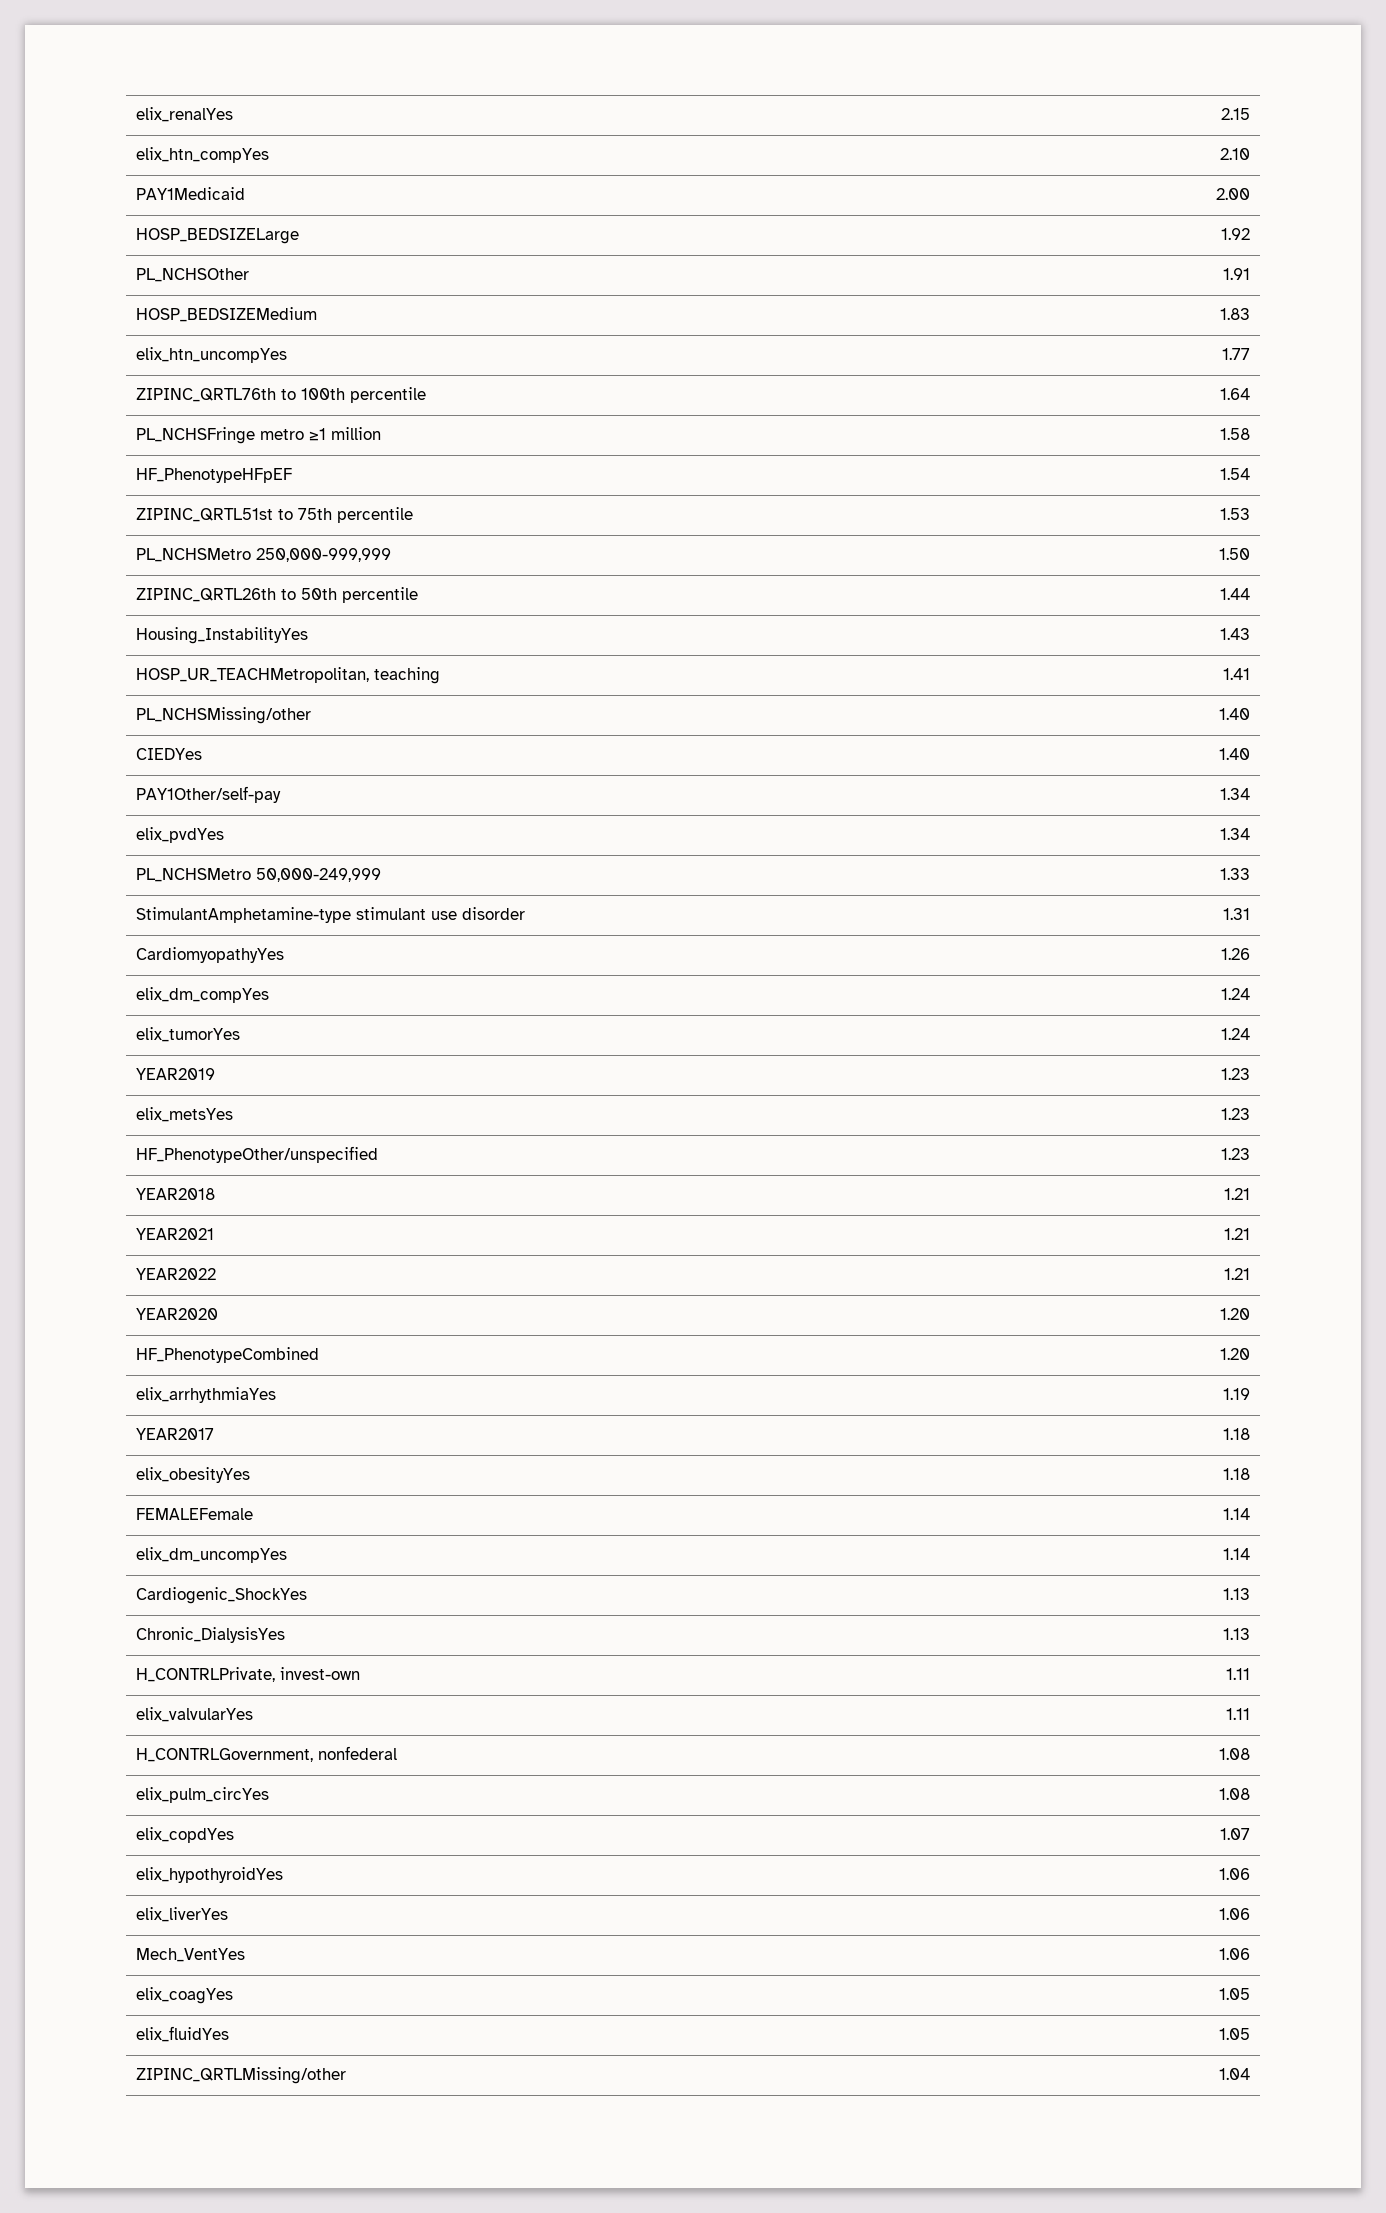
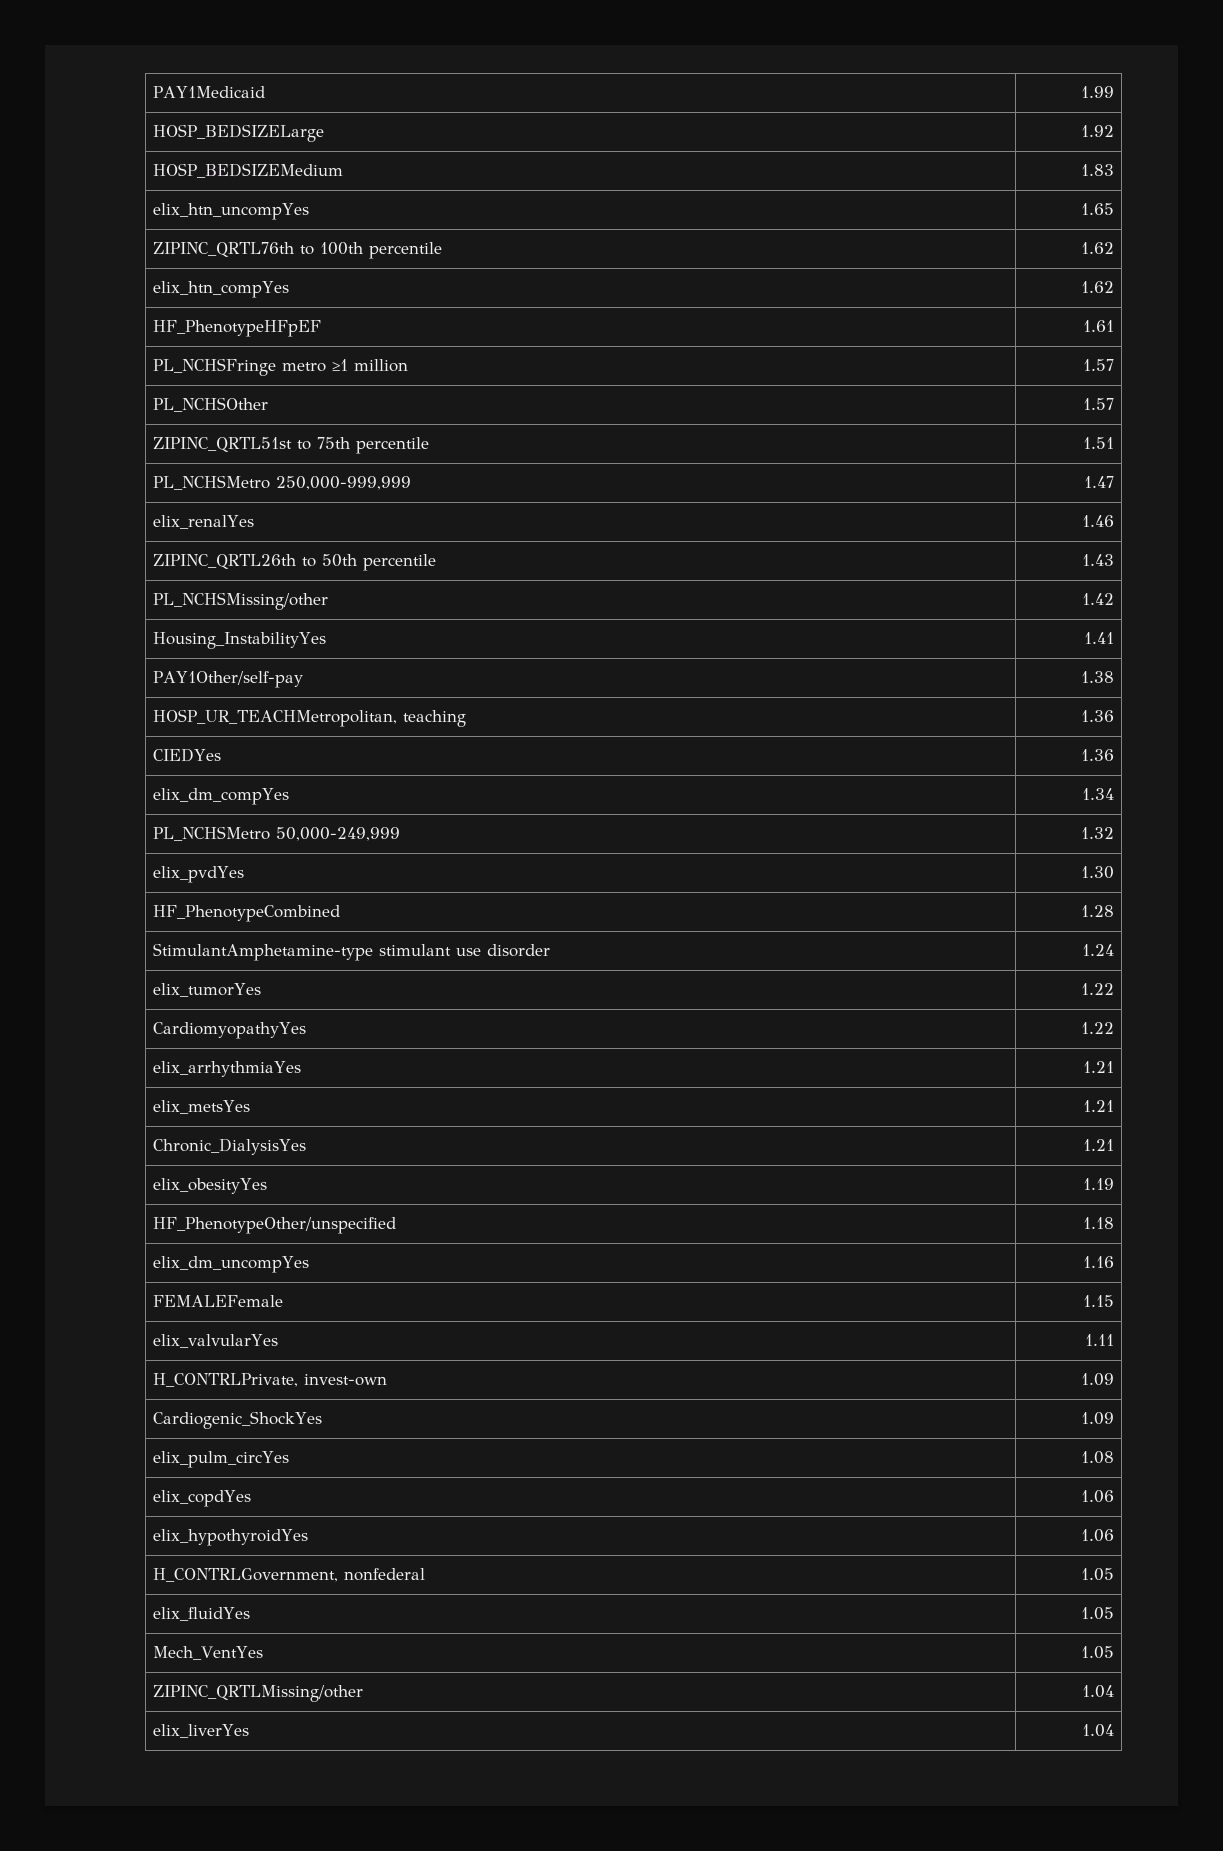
[135,107,233,122] [1221,108,1251,120] [135,147,269,163] [1220,148,1251,160] elix_renalYes | 2.15 // elix_htn_compYes | 2.10 // -> (152, 92) none
[1216,188,1251,200] 2.00 -> [1081,86,1115,98] 1.99
[135,268,249,282] [1223,268,1251,280] // PL_NCHSOther | 1.91 -> (1115, 131) none
[1222,348,1251,360] 1.77 -> [1081,203,1115,215] 1.65
[1220,388,1251,400] 1.64 -> [1081,242,1115,254] [152,281,289,298] [1081,281,1115,293] [152,320,321,337] [1083,320,1115,332] 1.62 // elix_htn_compYes | 1.62 // HF_PhenotypeHFpEF | 1.61
[1220,428,1251,440] [135,468,292,483] [1220,468,1251,480] 1.58 // HF_PhenotypeHFpEF | 1.54 -> [1083,359,1115,371] [152,397,268,412] [1083,398,1115,410] 1.57 // PL_NCHSOther | 1.57
[1220,508,1251,520] 1.53 -> [1083,437,1115,449] 1.51
[1219,548,1251,560] 1.50 -> [1084,476,1115,488] [152,515,254,529] [1082,515,1115,527] 1.47 // elix_renalYes | 1.46
[1220,588,1251,600] [135,627,308,644] [1220,628,1251,640] [135,667,440,684] [1223,668,1251,680] [135,707,311,724] [1219,708,1251,720] [135,748,202,760] [1219,748,1251,760] [135,786,281,803] [1220,788,1251,800] [135,827,224,843] [1220,828,1251,840] [135,868,381,882] [1220,868,1251,880] [135,907,525,923] [1223,908,1251,920] [135,947,284,963] [1221,948,1251,960] [135,987,269,1003] [1221,988,1251,1000] [135,1027,240,1042] [1221,1028,1251,1040] [135,1068,215,1080] [1221,1068,1251,1080] [135,1107,233,1122] [1221,1108,1251,1120] [135,1146,378,1163] [1221,1148,1251,1160] [135,1188,215,1200] [1224,1188,1251,1200] [135,1228,214,1240] [1224,1228,1251,1240] [135,1268,216,1280] [1224,1268,1251,1280] [135,1308,218,1320] [1220,1308,1251,1320] [135,1347,319,1363] [1220,1348,1251,1360] [135,1387,276,1403] [1223,1388,1251,1400] [135,1428,214,1440] [1223,1428,1251,1440] [135,1467,250,1483] [1223,1468,1251,1480] 1.44 // Housing_InstabilityYes | 1.43 // HOSP_UR_TEACHMetropolitan, teaching | 1.41 // PL_NCHSMissing/other | 1.40 // CIEDYes | 1.40 // PAY1Other/self-pay | 1.34 // elix_pvdYes | 1.34 // PL_NCHSMetro 50,000-249,999 | 1.33 // StimulantAmphetamine-type stimulant use disorder | 1.31 // CardiomyopathyYes | 1.26 // elix_dm_compYes | 1.24 // elix_tumorYes | 1.24 // YEAR2019 | 1.23 // elix_metsYes | 1.23 // HF_PhenotypeOther/unspecified | 1.23 // YEAR2018 | 1.21 // YEAR2021 | 1.21 // YEAR2022 | 1.21 // YEAR2020 | 1.20 // HF_PhenotypeCombined | 1.20 // elix_arrhythmiaYes | 1.19 // YEAR2017 | 1.18 // elix_obesityYes | 1.18 -> [1082,554,1115,566] [152,592,328,610] [1082,593,1115,605] [152,632,326,649] [1084,632,1115,644] [152,671,303,688] [1081,671,1115,683] [152,709,466,727] [1081,710,1115,722] [152,748,221,762] [1081,749,1115,761] [152,788,289,805] [1082,788,1115,800] [152,826,400,841] [1081,827,1115,839] [152,866,244,883] [1081,866,1115,879] [152,905,340,922] [1081,905,1115,917] [152,943,550,961] [1082,944,1115,956] [152,983,261,997] [1081,983,1115,995] [152,1022,306,1039] [1081,1022,1115,1034] [152,1061,301,1077] [1083,1061,1115,1073] [152,1100,250,1114] [1083,1100,1115,1112] [152,1138,306,1155] [1083,1139,1115,1151] [152,1178,267,1194] [1083,1178,1115,1190] [152,1217,396,1234] [1083,1217,1115,1229] [152,1256,309,1273] [1083,1256,1115,1268] 1.43 // PL_NCHSMissing/other | 1.42 // Housing_InstabilityYes | 1.41 // PAY1Other/self-pay | 1.38 // HOSP_UR_TEACHMetropolitan, teaching | 1.36 // CIEDYes | 1.36 // elix_dm_compYes | 1.34 // PL_NCHSMetro 50,000-249,999 | 1.32 // elix_pvdYes | 1.30 // HF_PhenotypeCombined | 1.28 // StimulantAmphetamine-type stimulant use disorder | 1.24 // elix_tumorYes | 1.22 // CardiomyopathyYes | 1.22 // elix_arrhythmiaYes | 1.21 // elix_metsYes | 1.21 // Chronic_DialysisYes | 1.21 // elix_obesityYes | 1.19 // HF_PhenotypeOther/unspecified | 1.18 // elix_dm_uncompYes | 1.16
[1223,1508,1251,1520] [135,1547,287,1563] [1223,1548,1251,1560] [135,1587,307,1604] [1223,1588,1251,1600] [135,1627,285,1643] [1223,1628,1251,1640] [135,1667,360,1682] [1226,1668,1251,1680] [135,1707,253,1722] [1226,1708,1251,1720] [135,1746,397,1762] [1219,1748,1251,1760] 1.14 // elix_dm_uncompYes | 1.14 // Cardiogenic_ShockYes | 1.13 // Chronic_DialysisYes | 1.13 // H_CONTRLPrivate, invest-own | 1.11 // elix_valvularYes | 1.11 // H_CONTRLGovernment, nonfederal | 1.08 -> [1083,1295,1115,1307] [152,1334,278,1348] [1085,1334,1115,1346] [152,1373,387,1387] [1081,1373,1115,1386] [152,1411,322,1429] [1081,1412,1115,1425] 1.15 // elix_valvularYes | 1.11 // H_CONTRLPrivate, invest-own | 1.09 // Cardiogenic_ShockYes | 1.09
[1220,1828,1251,1840] 1.07 -> [1081,1490,1115,1503] 1.06
[135,1907,228,1922] [1219,1908,1251,1920] [135,1948,245,1962] [1219,1948,1251,1960] [135,1987,233,2004] elix_liverYes | 1.06 // Mech_VentYes | 1.06 // elix_coagYes -> [152,1568,425,1582] H_CONTRLGovernment, nonfederal
(1251, 2034) none -> [152,1646,263,1660] [1081,1646,1115,1659] // Mech_VentYes | 1.05
(1251, 2074) none -> [152,1724,249,1738] [1082,1724,1115,1737] // elix_liverYes | 1.04

